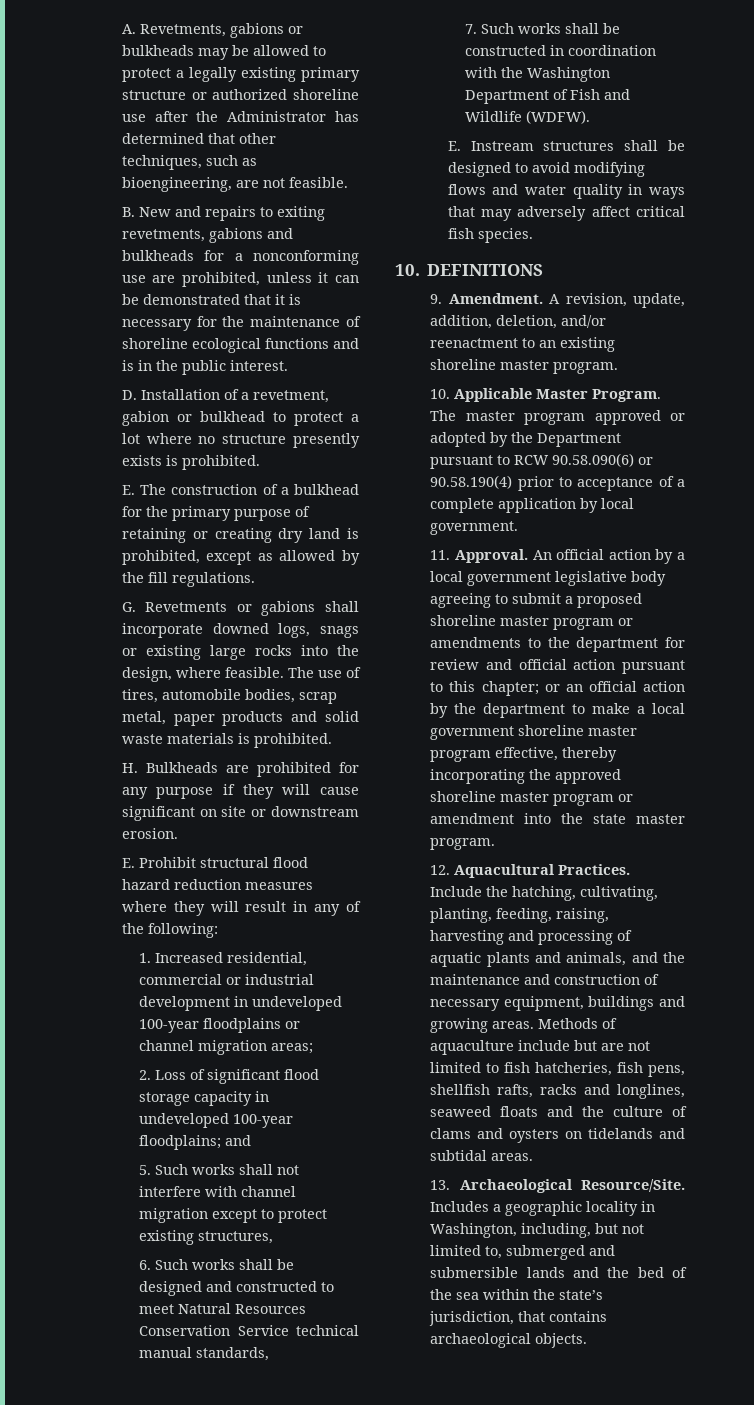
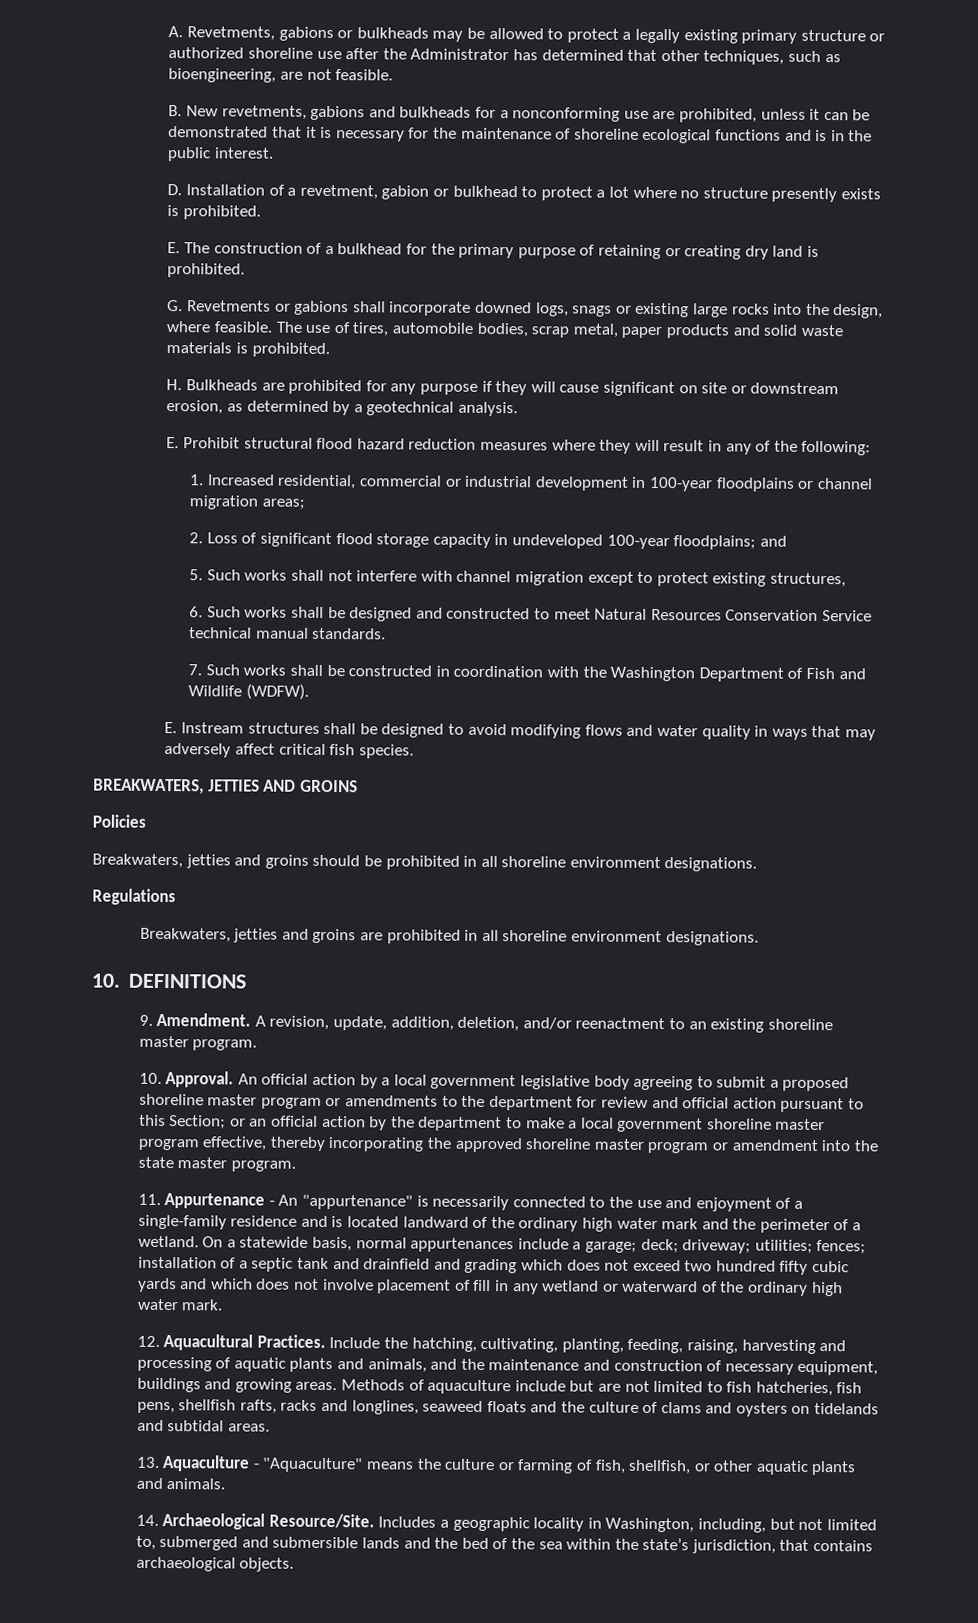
[174,206,325,221] and repairs to exiting -> (219, 111) none
[121,550,360,565] [121,572,255,587] prohibited, except as allowed by the fill regulations. -> [167,263,246,278] prohibited.
[121,828,178,839] erosion. -> [166,400,518,417] erosion, as determined by a geotechnical analysis.
[252,996,343,1011] undeveloped -> (647, 482) none
[196,1347,270,1361] standards, -> [312,627,387,640] standards.
(533, 235) none -> [93,778,358,795] [92,814,146,828] [92,853,758,872] [92,888,176,906] [139,927,759,946] // BREAKWATERS, JETTIES AND GROINS // Policies // Breakwaters, jetties and groins should be prohibited in all shoreline environment designations. // Regulations // Breakwaters, jetties and groins are prohibited in all shoreline environment designations.
[454,388,662,402] [430,410,685,425] [430,432,622,447] [430,453,654,469] [430,475,685,491] [430,498,635,513] [430,521,519,535] [430,550,451,560] Applicable Master Program. The master program approved or adopted by the Department pursuant to RCW 90.58.090(6) or 90.58.190(4) prior to acceptance of a complete application by local government. // 11. -> (162, 1078) none
[481,681,539,696] chapter; -> [169,1115,227,1130] Section;
(496, 844) none -> [137,1193,803,1212] [137,1214,862,1234] [137,1235,867,1255] [137,1256,850,1275] [137,1277,843,1297] [136,1298,224,1311] // 11. Appurtenance - An "appurtenance" is necessarily connected to the use and enjoyment of a single-family residence and is located landward of the ordinary high water mark and the perimeter of a wetland. On a statewide basis, normal appurtenances include a garage; deck; driveway; utilities; fences; installation of a septic tank and drainfield and grading which does not exceed two hundred fifty cubic yards and which does not involve placement of fill in any wetland or waterward of the ordinary high water mark.
(451, 1185) none -> [162,1455,857,1476] [135,1477,226,1490] [135,1514,159,1526] Aquaculture - "Aquaculture" means the culture or farming of fish, shellfish, or other aquatic plants and animals. // 14.

